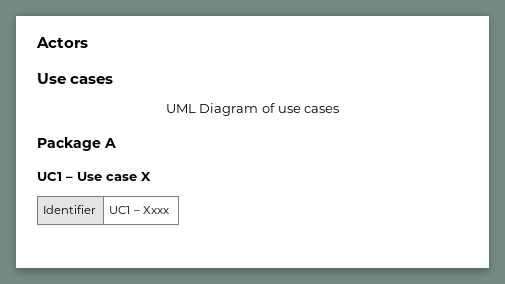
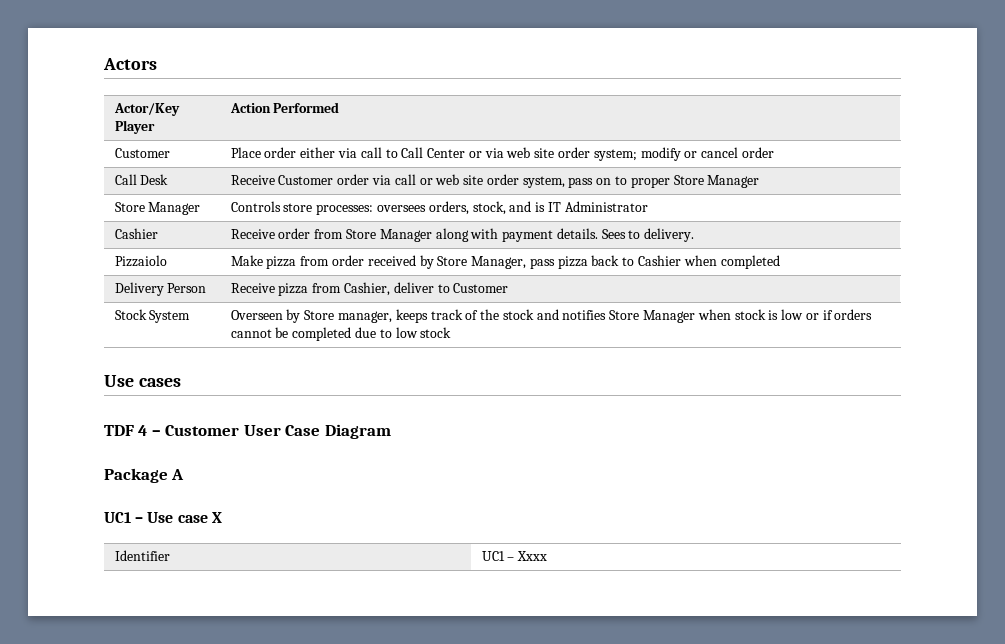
[37,73,114,84] [165,103,340,116] // Use cases // UML Diagram of use cases -> [113,103,180,116] [114,120,155,134] [229,102,340,113] [114,148,170,158] [230,147,774,161] [114,174,169,185] [230,174,760,188] [114,202,201,215] [230,201,648,215] [114,228,158,239] [230,228,695,242] [114,255,167,267] [230,255,780,269] [114,282,207,296] [230,282,509,296] [114,309,191,323] [230,309,873,323] [230,327,452,341] [104,375,181,387] [104,424,391,439] // Actor/Key Player | Action Performed // Customer | Place order either via call to Call Center or via web site order system; modify or cancel order // Call Desk | Receive Customer order via call or web site order system, pass on to proper Store Manager // Store Manager | Controls store processes: oversees orders, stock, and is IT Administrator // Cashier | Receive order from Store Manager along with payment details. Sees to delivery. // Pizzaiolo | Make pizza from order received by Store Manager, pass pizza back to Cashier when completed // Delivery Person | Receive pizza from Cashier, deliver to Customer // Stock System | Overseen by Store manager, keeps track of the stock and notifies Store Manager when stock is low or if orders cannot be completed due to low stock // Use cases // TDF 4 – Customer User Case Diagram

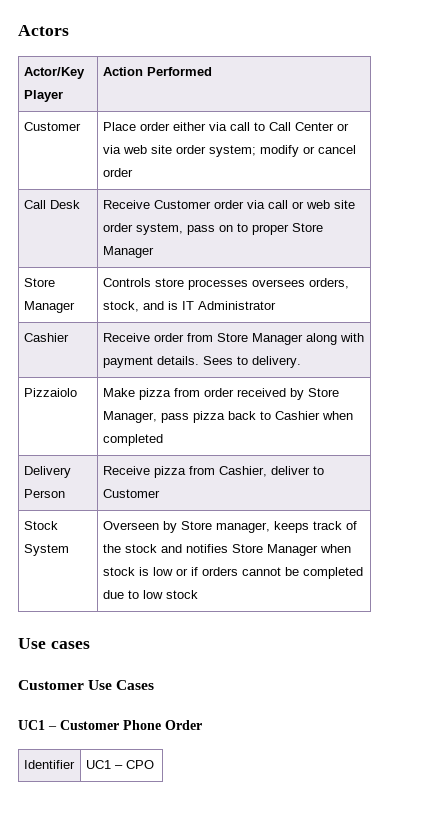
[316,204,374,215] processes: -> [187,279,248,290] processes
[104,424,391,439] [104,468,185,483] [104,512,222,523] TDF 4 – Customer User Case Diagram // Package A // UC1 – Use case X -> [18,680,155,690] [18,720,202,730] Customer Use Cases // UC1 – Customer Phone Order
[517,551,548,561] Xxxx -> [125,760,154,769] CPO

